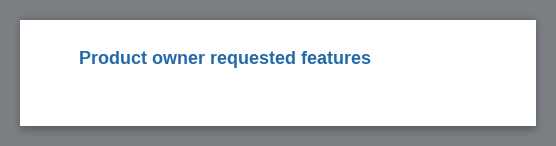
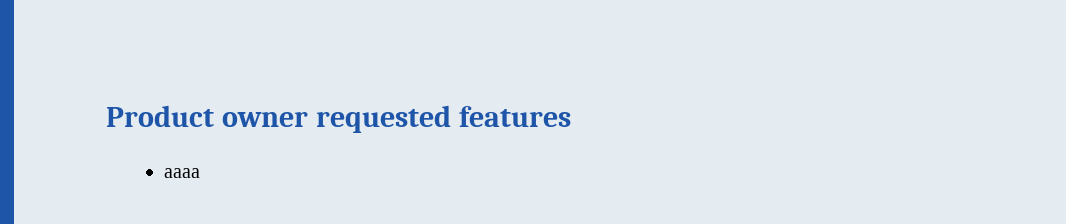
(371, 57) none -> [163,168,200,178] // aaaa

